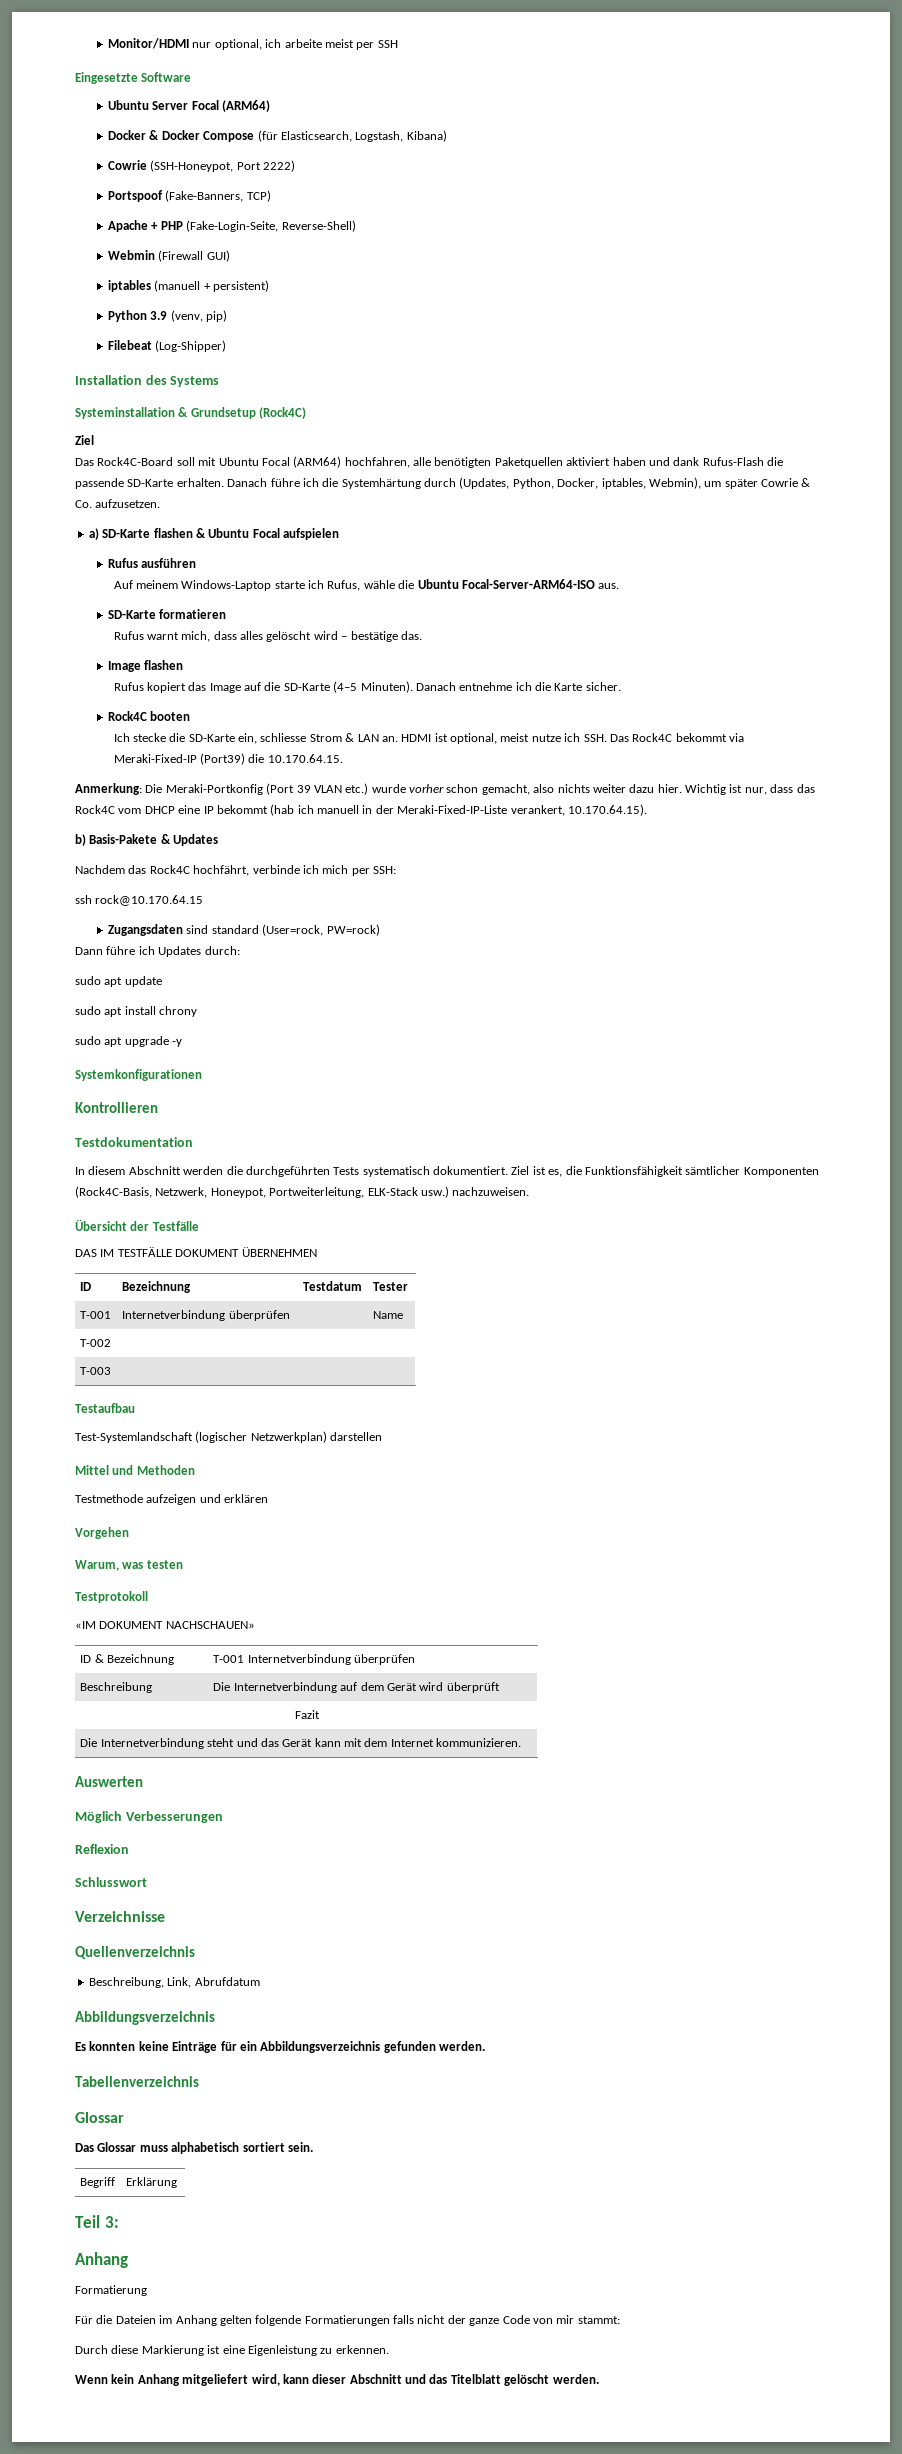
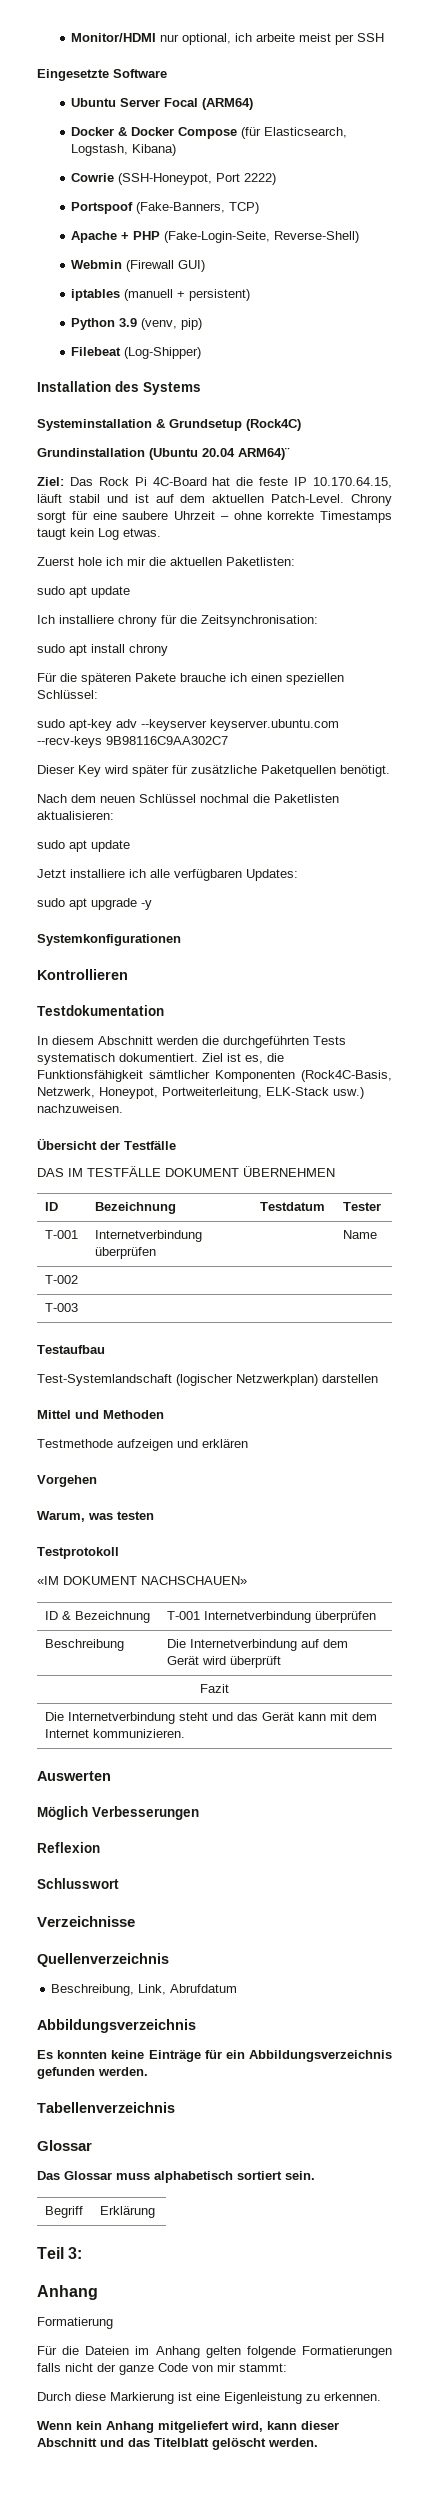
[75,435,94,445] [75,456,783,468] [75,477,811,489] [75,499,161,508] [88,528,339,540] [108,558,197,568] [113,579,620,591] [108,609,227,619] [113,631,422,642] [108,660,184,672] [113,681,621,693] [108,711,191,721] [113,733,745,744] [113,753,343,765] [75,783,815,795] [75,804,647,816] [75,834,219,846] [75,865,396,876] [75,895,204,906] [108,924,380,936] [75,946,240,957] [75,976,162,987] [75,1006,198,1017] Ziel // Das Rock4C-Board soll mit Ubuntu Focal (ARM64) hochfahren, alle benötigten Paketquellen aktiviert haben und dank Rufus-Flash die passende SD-Karte erhalten. Danach führe ich die Systemhärtung durch (Updates, Python, Docker, iptables, Webmin), um später Cowrie & Co. aufzusetzen. // a) SD-Karte flashen & Ubuntu Focal aufspielen // Rufus ausführen // Auf meinem Windows-Laptop starte ich Rufus, wähle die Ubuntu Focal-Server-ARM64-ISO aus. // SD-Karte formatieren // Rufus warnt mich, dass alles gelöscht wird – bestätige das. // Image flashen // Rufus kopiert das Image auf die SD-Karte (4–5 Minuten). Danach entnehme ich die Karte sicher. // Rock4C booten // Ich stecke die SD-Karte ein, schliesse Strom & LAN an. HDMI ist optional, meist nutze ich SSH. Das Rock4C bekommt via Meraki-Fixed-IP (Port39) die 10.170.64.15. // Anmerkung: Die Meraki-Portkonfig (Port 39 VLAN etc.) wurde vorher schon gemacht, also nichts weiter dazu hier. Wichtig ist nur, dass das Rock4C vom DHCP eine IP bekommt (hab ich manuell in der Meraki-Fixed-IP-Liste verankert, 10.170.64.15). // b) Basis-Pakete & Updates // Nachdem das Rock4C hochfährt, verbinde ich mich per SSH: // ssh rock@10.170.64.15 // Zugangsdaten sind standard (User=rock, PW=rock) // Dann führe ich Updates durch: // sudo apt update // sudo apt install chrony -> [37,447,290,460] [37,477,392,488] [37,494,392,506] [37,511,392,523] [37,528,161,540] [37,557,295,566] [37,586,130,598] [37,615,318,627] [37,644,168,656] [37,673,344,685] [37,690,98,699] [37,719,339,731] [37,736,228,748] [37,765,390,777] [37,794,339,803] [37,811,114,820] [37,840,130,852] [37,869,298,881] Grundinstallation (Ubuntu 20.04 ARM64)¨ // Ziel: Das Rock Pi 4C-Board hat die feste IP 10.170.64.15, läuft stabil und ist auf dem aktuellen Patch-Level. Chrony sorgt für eine saubere Uhrzeit – ohne korrekte Timestamps taugt kein Log etwas. // Zuerst hole ich mir die aktuellen Paketlisten: // sudo apt update // Ich installiere chrony für die Zeitsynchronisation: // sudo apt install chrony // Für die späteren Pakete brauche ich einen speziellen Schlüssel: // sudo apt-key adv --keyserver keyserver.ubuntu.com --recv-keys 9B98116C9AA302C7 // Dieser Key wird später für zusätzliche Paketquellen benötigt. // Nach dem neuen Schlüssel nochmal die Paketlisten aktualisieren: // sudo apt update // Jetzt installiere ich alle verfügbaren Updates:

